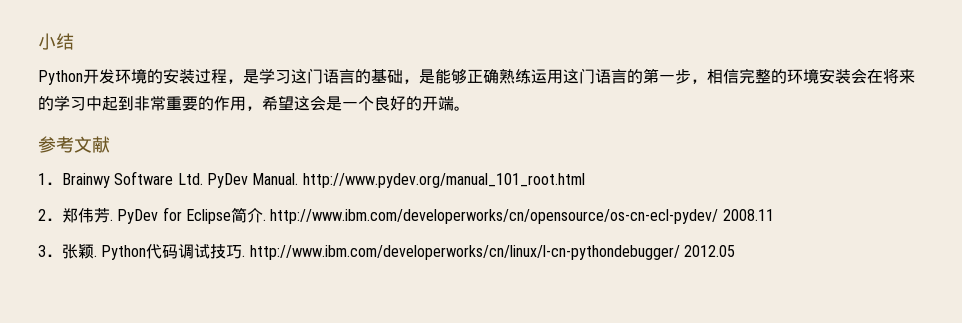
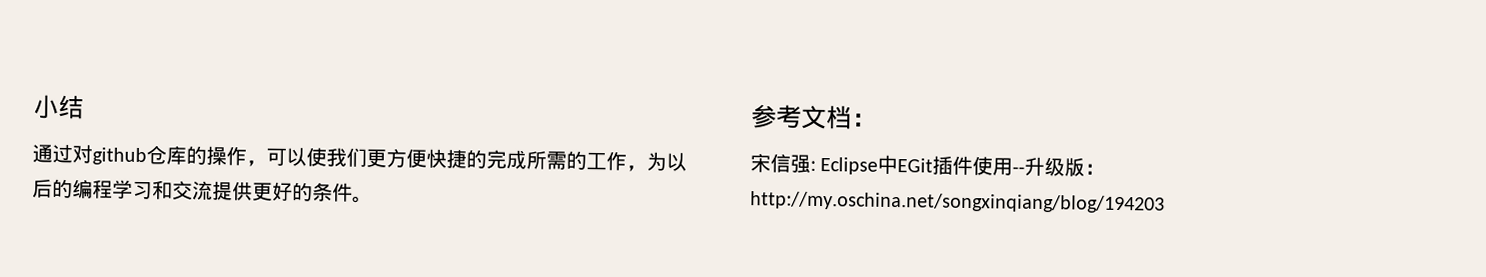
[38,68,915,85] [38,95,470,111] [38,136,110,153] [38,171,585,188] [38,207,774,224] [38,244,735,260] Python开发环境的安装过程，是学习这门语言的基础，是能够正确熟练运用这门语言的第一步，相信完整的环境安装会在将来的学习中起到非常重要的作用，希望这会是一个良好的开端。 // 参考文献 // 1．Brainwy Software Ltd. PyDev Manual. http://www.pydev.org/manual_101_root.html // 2．郑伟芳. PyDev for Eclipse简介. http://www.ibm.com/developerworks/cn/opensource/os-cn-ecl-pydev/ 2008.11 // 3．张颖. Python代码调试技巧. http://www.ibm.com/developerworks/cn/linux/l-cn-pythondebugger/ 2012.05 -> [32,143,687,172] [32,178,373,204] [751,104,877,130] [750,153,1106,177] [750,191,1165,214] 通过对github仓库的操作，可以使我们更方便快捷的完成所需的工作，为以后的编程学习和交流提供更好的条件。 // 参考文档： // 宋信强: Eclipse中EGit插件使用--升级版：http://my.oschina.net/songxinqiang/blog/194203

